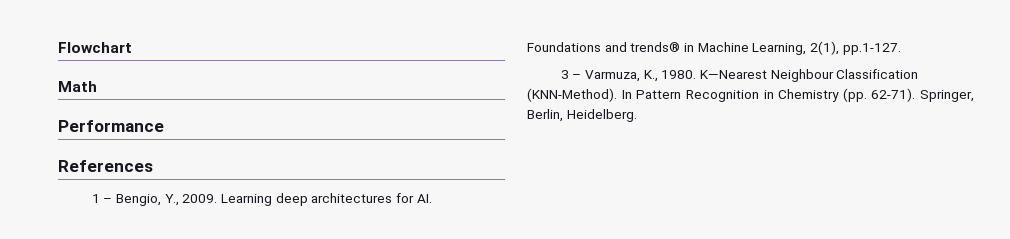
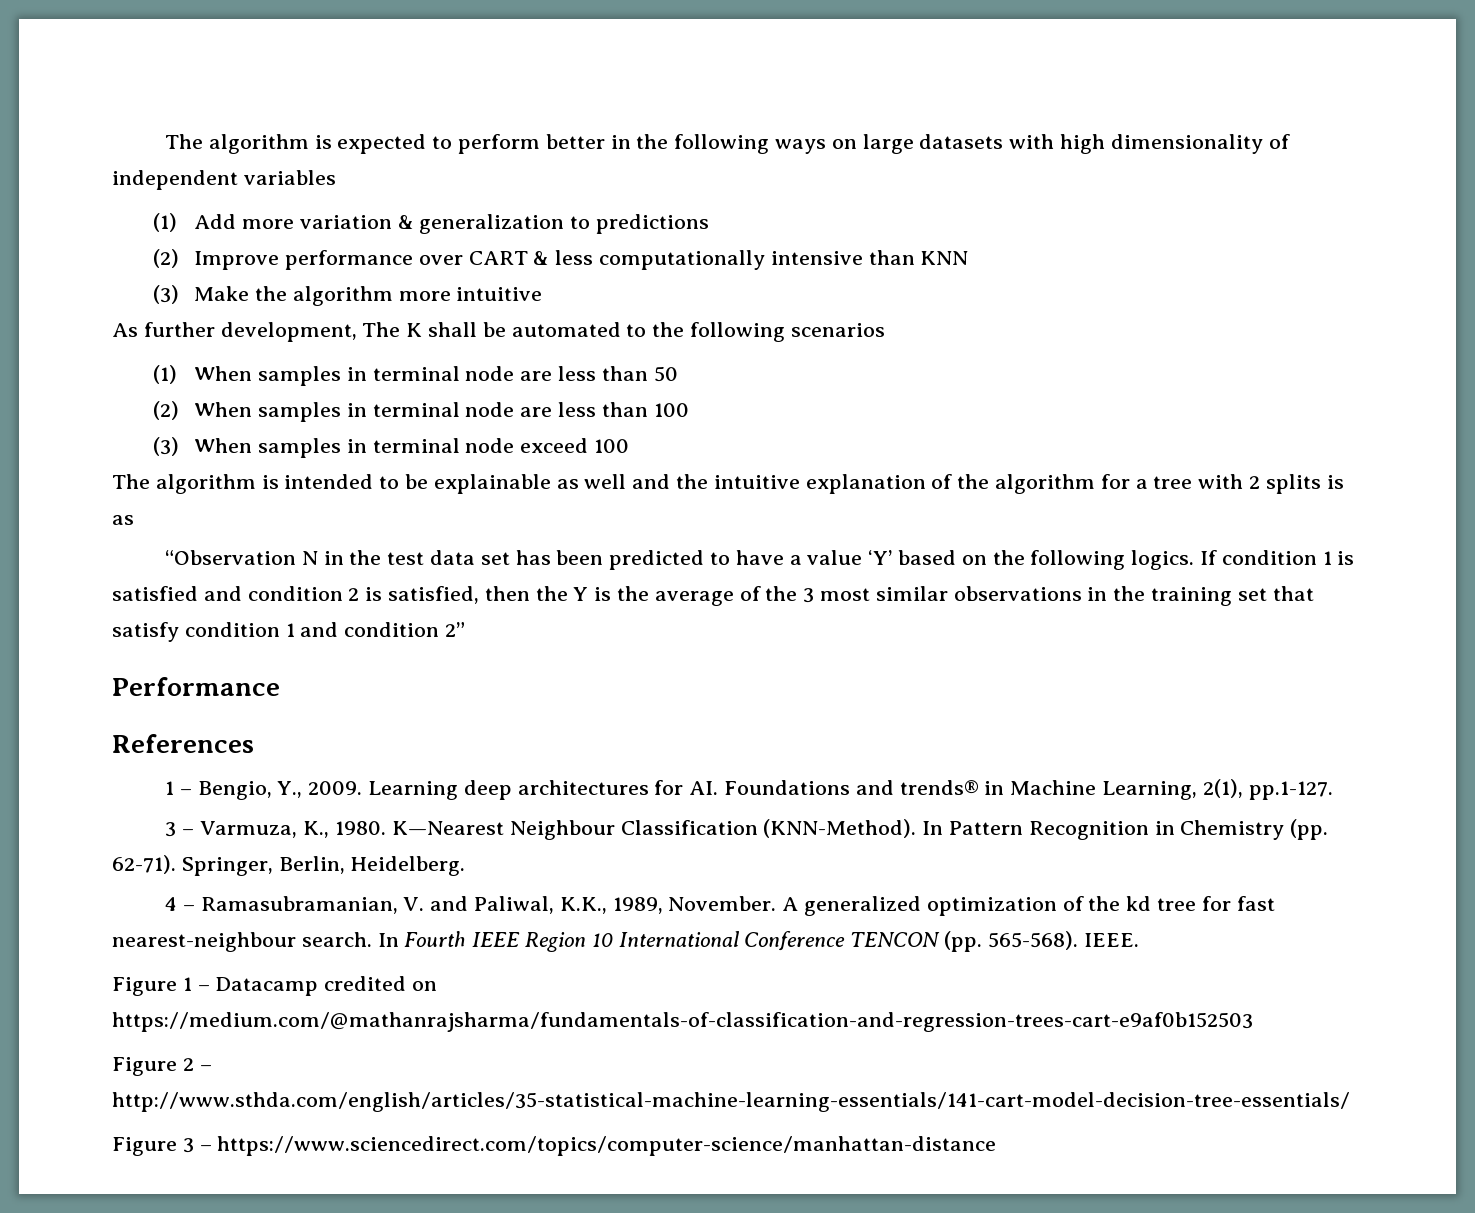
[58,42,132,53] [58,81,97,92] Flowchart // Math -> [164,134,1290,154] [112,170,336,190] [153,213,709,234] [153,249,969,270] [153,285,543,306] [112,322,885,342] [153,365,678,386] [153,401,689,422] [153,437,629,458] [112,474,1344,494] [112,515,134,525] [164,550,1355,570] [112,586,1314,606] [112,622,466,642] The algorithm is expected to perform better in the following ways on large datasets with high dimensionality of independent variables // (1) Add more variation & generalization to predictions // (2) Improve performance over CART & less computationally intensive than KNN // (3) Make the algorithm more intuitive // As further development, The K shall be automated to the following scenarios // (1) When samples in terminal node are less than 50 // (2) When samples in terminal node are less than 100 // (3) When samples in terminal node exceed 100 // The algorithm is intended to be explainable as well and the intuitive explanation of the algorithm for a tree with 2 splits is as // “Observation N in the test data set has been predicted to have a value ‘Y’ based on the following logics. If condition 1 is satisfied and condition 2 is satisfied, then the Y is the average of the 3 most similar observations in the training set that satisfy condition 1 and condition 2”
(637, 115) none -> [164,896,1275,916] [112,931,1139,952] [112,976,438,996] [112,1012,1253,1032] [112,1057,212,1076] [112,1092,1350,1112] [112,1136,997,1156] // 4 – Ramasubramanian, V. and Paliwal, K.K., 1989, November. A generalized optimization of the kd tree for fast nearest-neighbour search. In Fourth IEEE Region 10 International Conference TENCON (pp. 565-568). IEEE. // Figure 1 – Datacamp credited on https://medium.com/@mathanrajsharma/fundamentals-of-classification-and-regression-trees-cart-e9af0b152503 // Figure 2 – http://www.sthda.com/english/articles/35-statistical-machine-learning-essentials/141-cart-model-decision-tree-essentials/ // Figure 3 – https://www.sciencedirect.com/topics/computer-science/manhattan-distance

